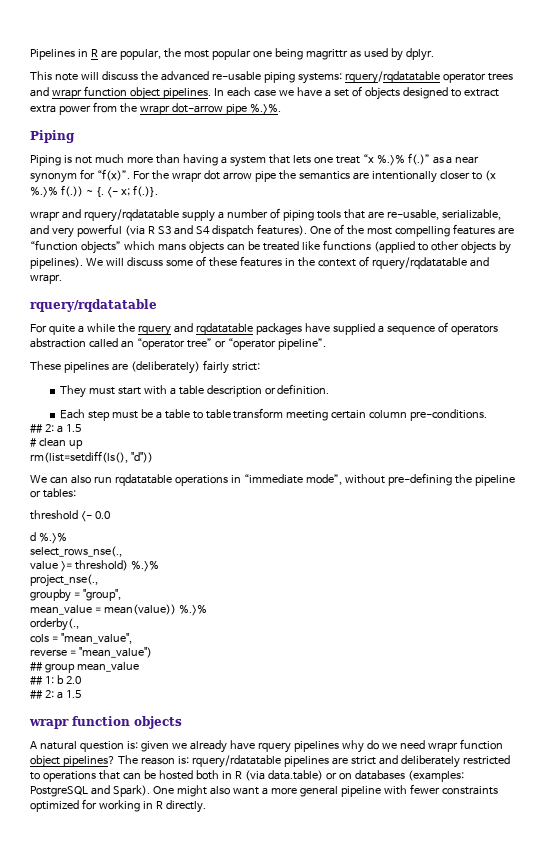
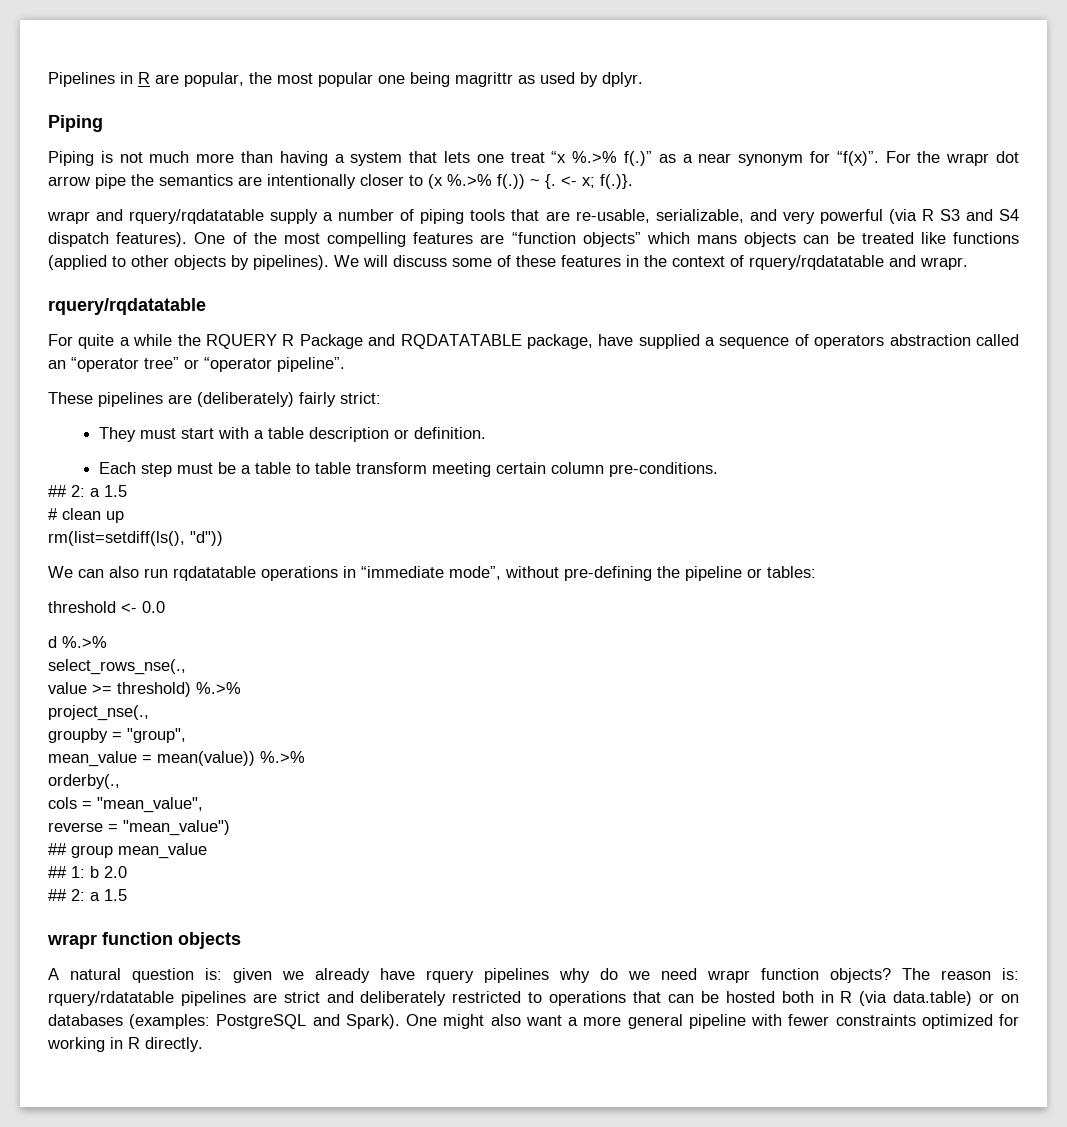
[30,71,513,84] [30,86,499,100] [30,102,281,115] // This note will discuss the advanced re-usable piping systems: rquery/rqdatatable operator trees and wrapr function object pipelines. In each case we have a set of objects designed to extract extra power from the wrapr dot-arrow pipe %.>%. -> (643, 79) none
[137,323,302,336] rquery and rqdatatable packages -> [205,334,593,349] RQUERY R Package and RQDATATABLE package,
[30,755,115,768] object pipelines? -> [830,968,891,983] objects?

